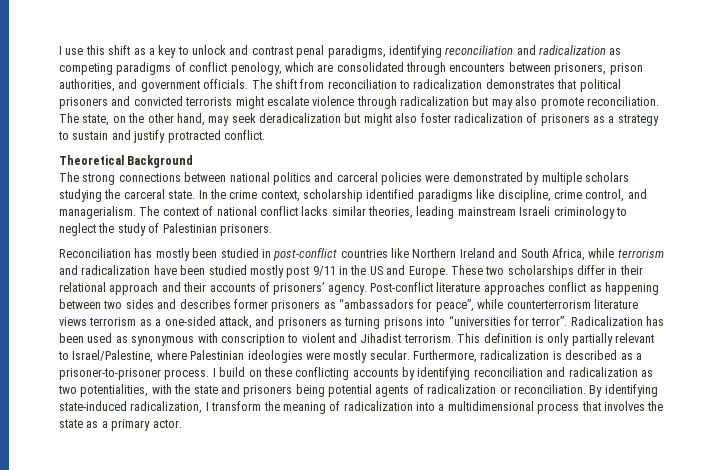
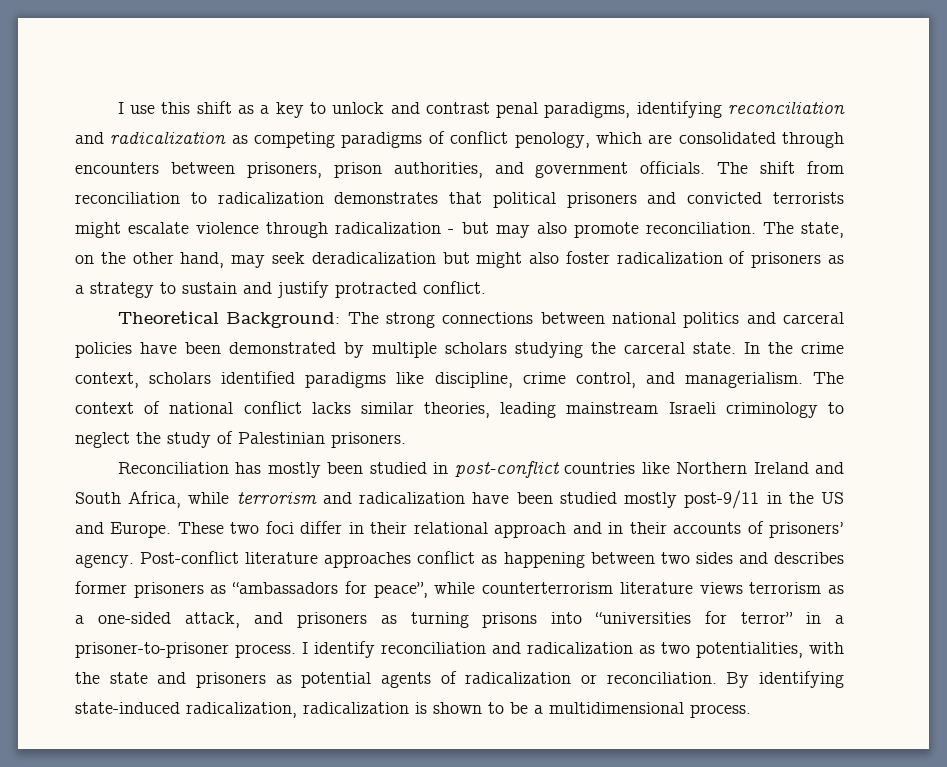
(469, 101) none -> [448,229,455,234] -
[127,155,194,168] Background // -> [226,312,341,328] Background:
[425,174,450,182] were -> [140,342,221,354] have been
[303,189,363,202] scholarship -> [149,372,212,384] scholars
[286,266,336,278] post 9/11 -> [684,490,760,509] post-9/11
[507,265,574,278] scholarships -> [265,521,294,534] foci
(181, 287) none -> [608,522,624,534] in
[531,316,664,326] [59,333,654,346] [58,350,642,363] [59,367,471,380] terror”. Radicalization has been used as synonymous with conscription to violent and Jihadist terrorism. This definition is only partially relevant to Israel/Palestine, where Palestinian ideologies were mostly secular. Furthermore, radicalization is described as a prisoner-to-prisoner process. I build on these conflicting accounts by identifying -> [741,612,844,624] [75,641,375,658] terror” in a prisoner-to-prisoner process. I identify
[295,384,325,397] being -> [275,675,292,684] as
[205,401,664,414] [59,419,182,431] I transform the meaning of radicalization into a multidimensional process that involves the state as a primary actor. -> [303,702,751,718] radicalization is shown to be a multidimensional process.

